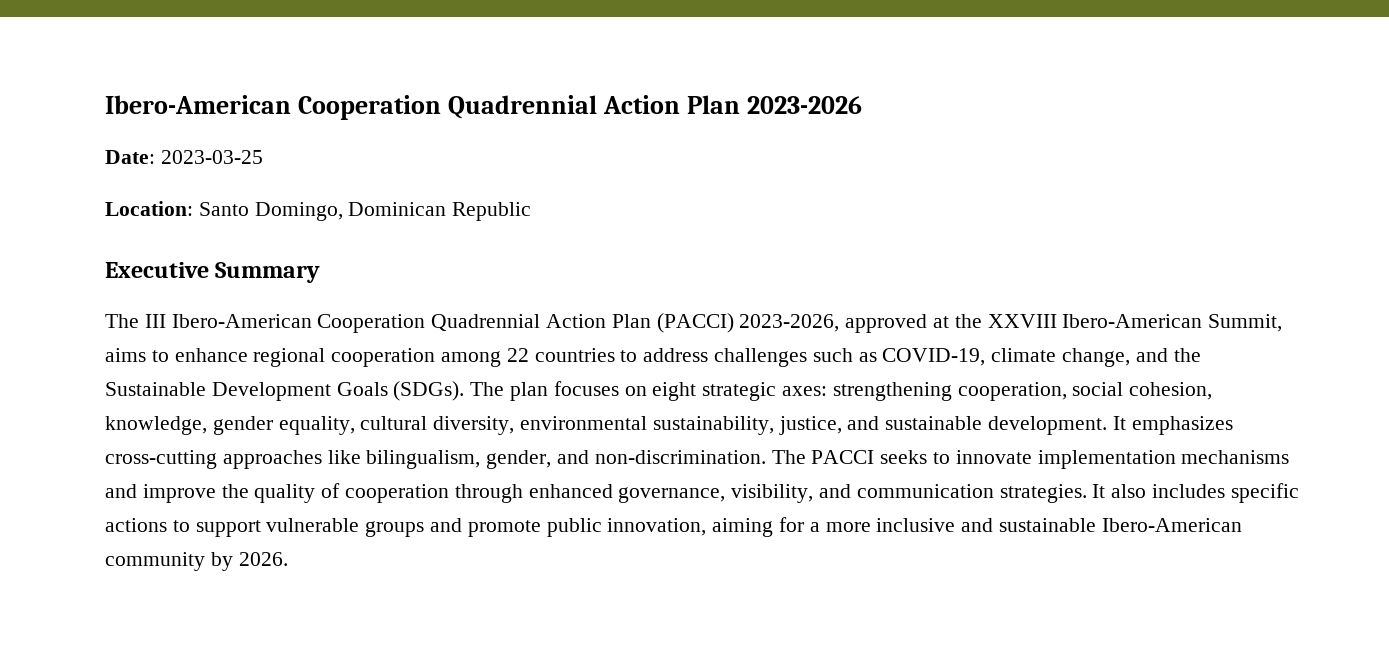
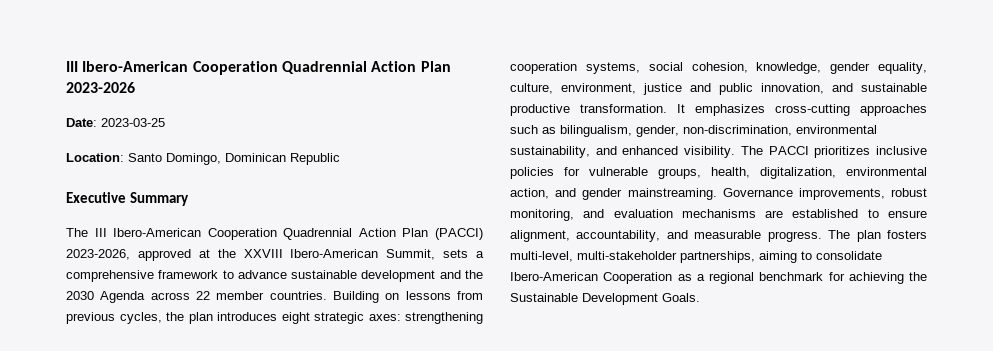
(105, 104) none -> [66,61,78,72] III
[105,348,1201,367] [105,381,647,401] aims to enhance regional cooperation among 22 countries to address challenges such as COVID-19, climate change, and the Sustainable Development Goals (SDGs). The plan focuses on -> [443,249,484,258] [66,270,483,282] [66,291,483,303] [66,312,277,324] sets a comprehensive framework to advance sustainable development and the 2030 Agenda across 22 member countries. Building on lessons from previous cycles, the plan introduces
[957,382,1067,401] cooperation, -> [510,62,640,74] cooperation systems,
[360,416,1233,435] [105,450,1290,469] [105,483,1299,503] [105,517,1242,537] [105,552,288,571] cultural diversity, environmental sustainability, justice, and sustainable development. It emphasizes cross-cutting approaches like bilingualism, gender, and non-discrimination. The PACCI seeks to innovate implementation mechanisms and improve the quality of cooperation through enhanced governance, visibility, and communication strategies. It also includes specific actions to support vulnerable groups and promote public innovation, aiming for a more inclusive and sustainable Ibero-American community by 2026. -> [510,83,927,95] [510,104,927,116] [510,125,877,137] [510,146,927,158] [510,167,927,179] [510,188,927,200] [510,209,927,221] [510,230,927,242] [510,251,882,263] [510,272,927,284] [510,293,700,305] culture, environment, justice and public innovation, and sustainable productive transformation. It emphasizes cross-cutting approaches such as bilingualism, gender, non-discrimination, environmental sustainability, and enhanced visibility. The PACCI prioritizes inclusive policies for vulnerable groups, health, digitalization, environmental action, and gender mainstreaming. Governance improvements, robust monitoring, and evaluation mechanisms are established to ensure alignment, accountability, and measurable progress. The plan fosters multi-level, multi-stakeholder partnerships, aiming to consolidate Ibero-American Cooperation as a regional benchmark for achieving the Sustainable Development Goals.

